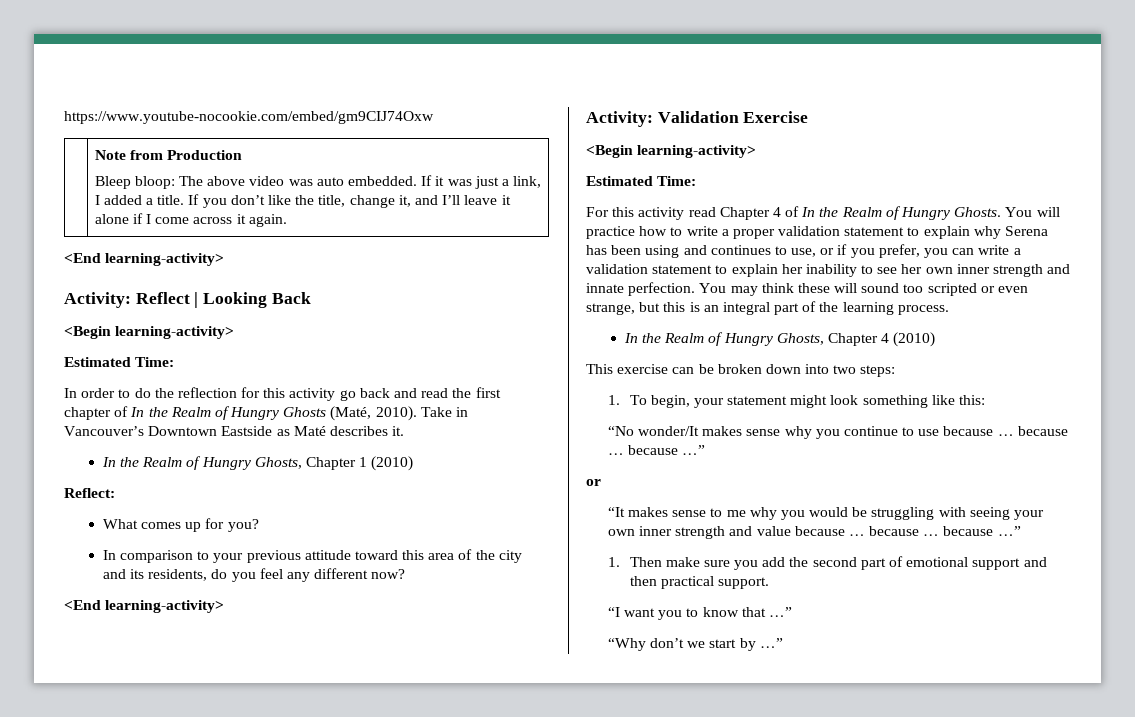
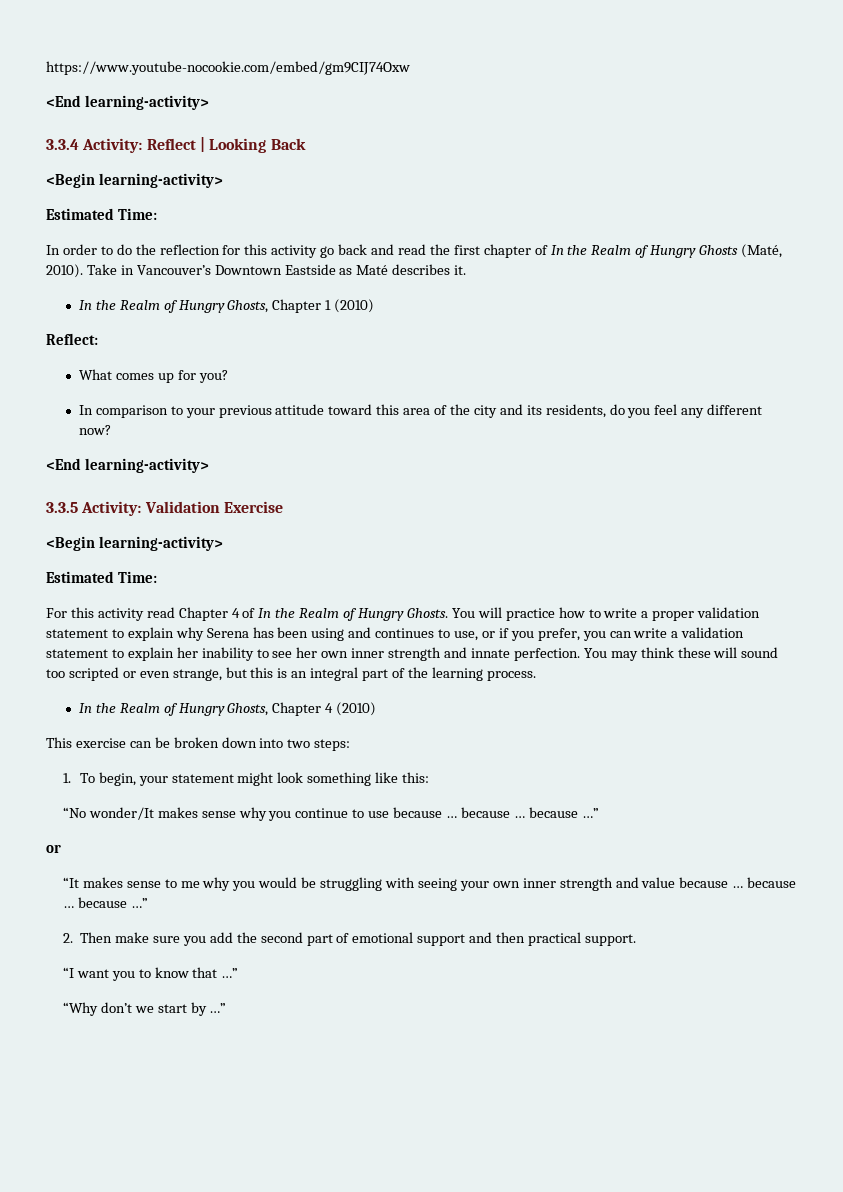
[94,150,243,160] [94,175,542,189] [94,194,511,208] [94,213,287,227] [64,253,225,266] // | Note from Production // Bleep bloop: The above video was auto embedded. If it was just a link, I added a title. If you don’t like the title, change it, and I’ll leave it alone if I come across it again. // <End learning-activity> // -> [46,95,209,110] [46,139,79,150] // <End learning-activity> // 3.3.4
(225, 606) none -> [46,502,78,513] 3.3.5
[607,557,620,567] 1. -> [62,933,73,943] 2.

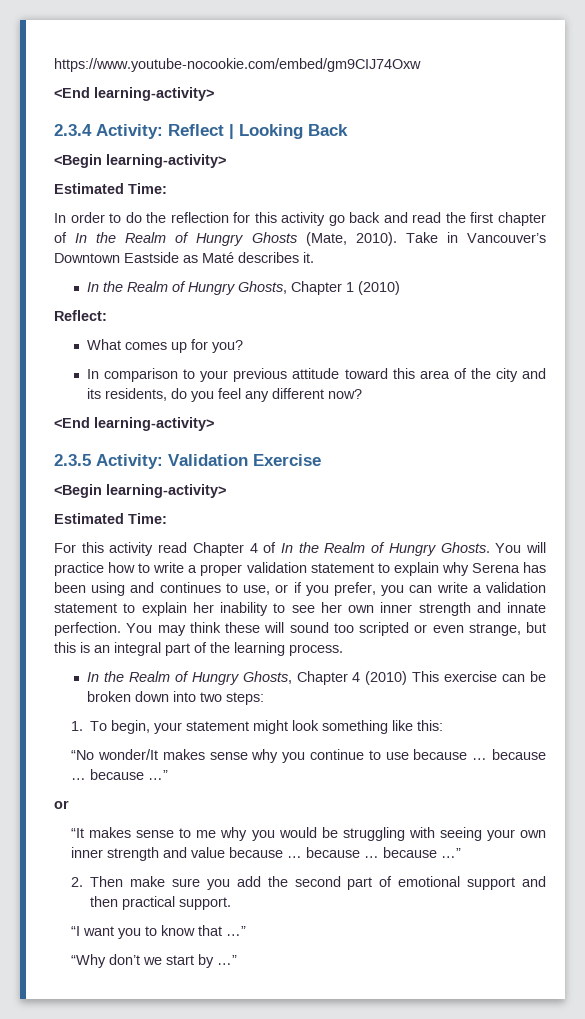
[46,139,79,150] 3.3.4 -> [54,124,92,136] 2.3.4
[741,244,783,258] (Maté, -> [305,232,347,246] (Mate,
[46,502,78,513] 3.3.5 -> [54,454,91,466] 2.3.5
(377, 709) // -> (408, 678) none

